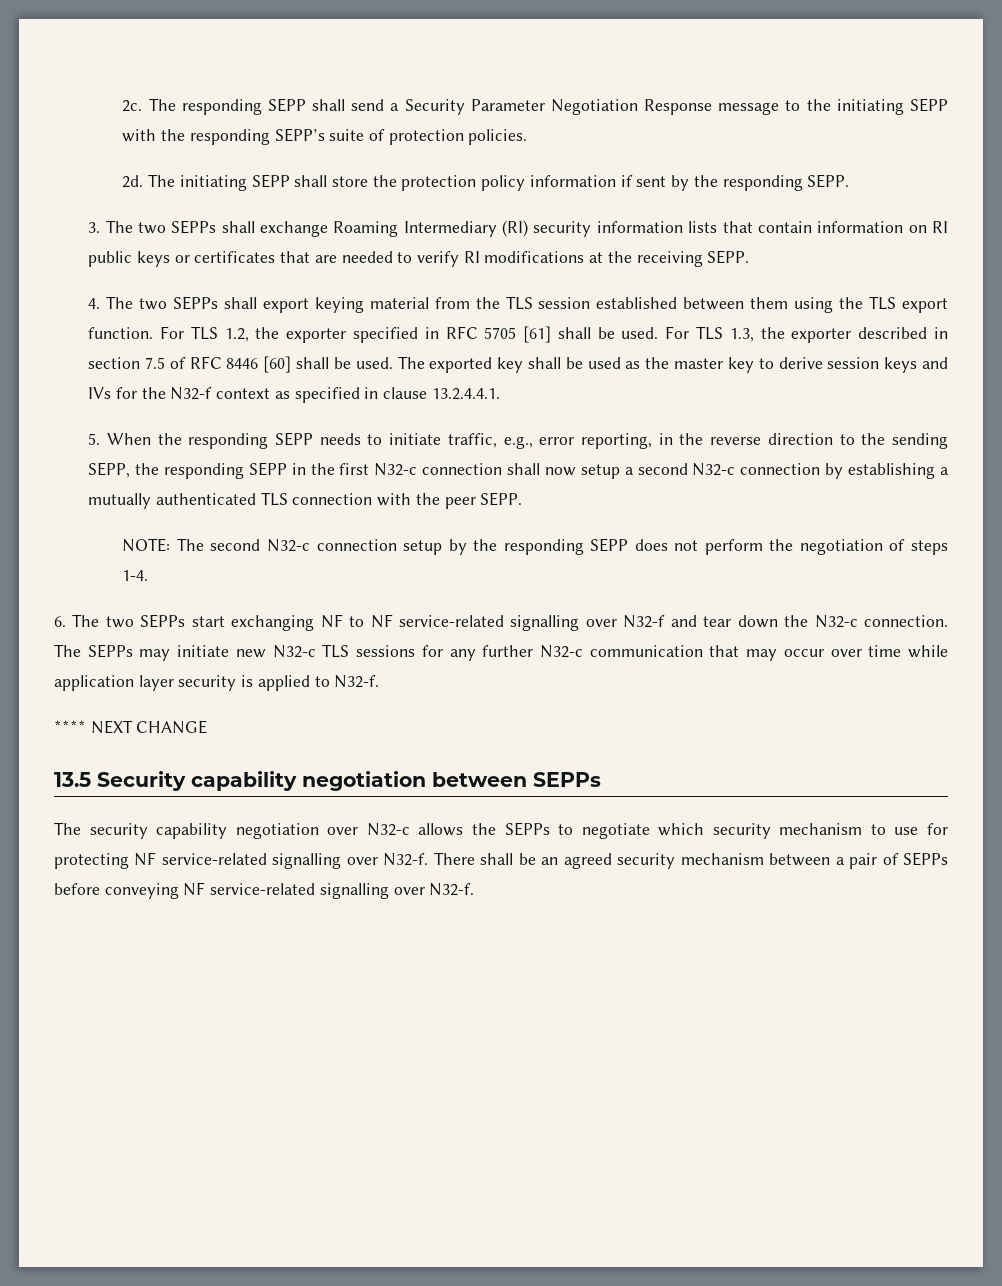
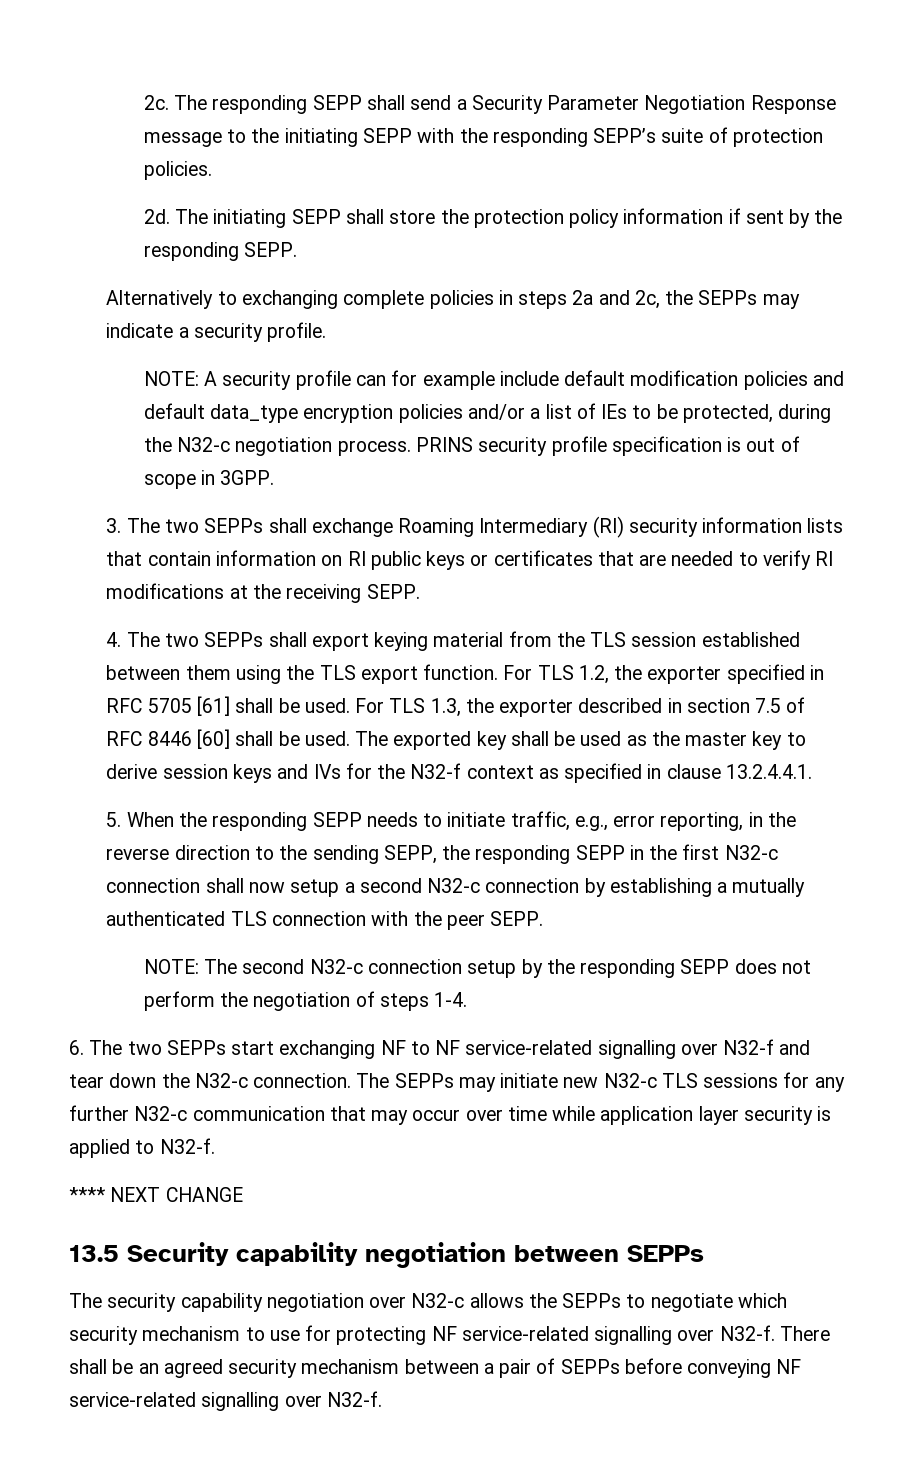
(850, 181) none -> [106,290,800,309] [106,322,327,342] [143,370,844,390] [143,403,832,423] [143,436,800,456] [143,470,275,489] // Alternatively to exchanging complete policies in steps 2a and 2c, the SEPPs may indicate a security profile. // NOTE: A security profile can for example include default modification policies and default data_type encryption policies and/or a list of IEs to be protected, during the N32-c negotiation process. PRINS security profile specification is out of scope in 3GPP.

